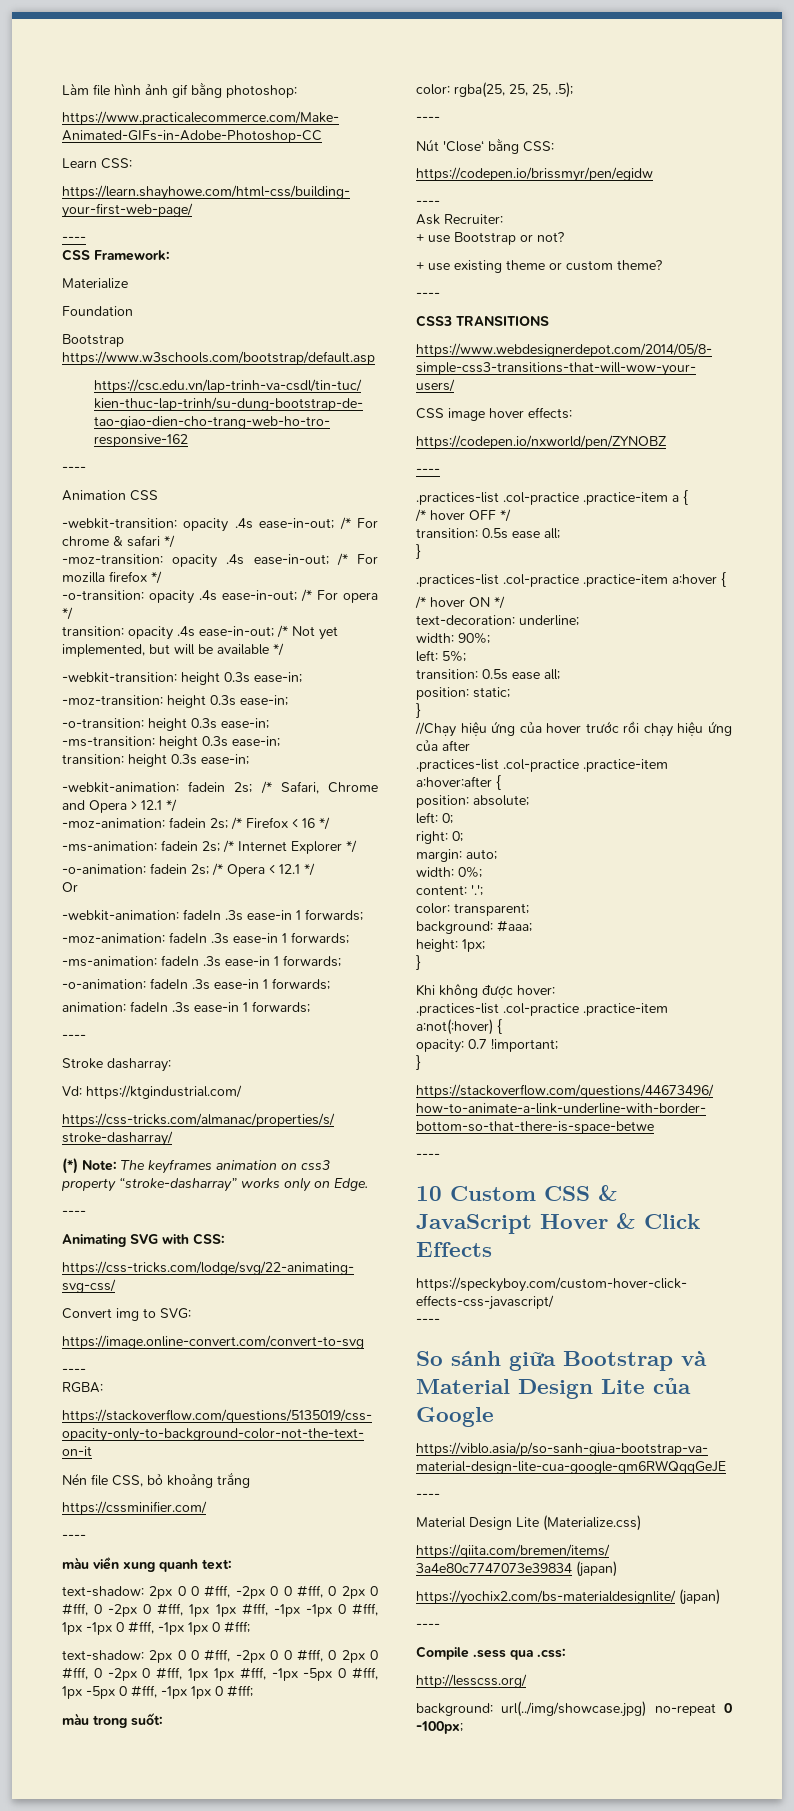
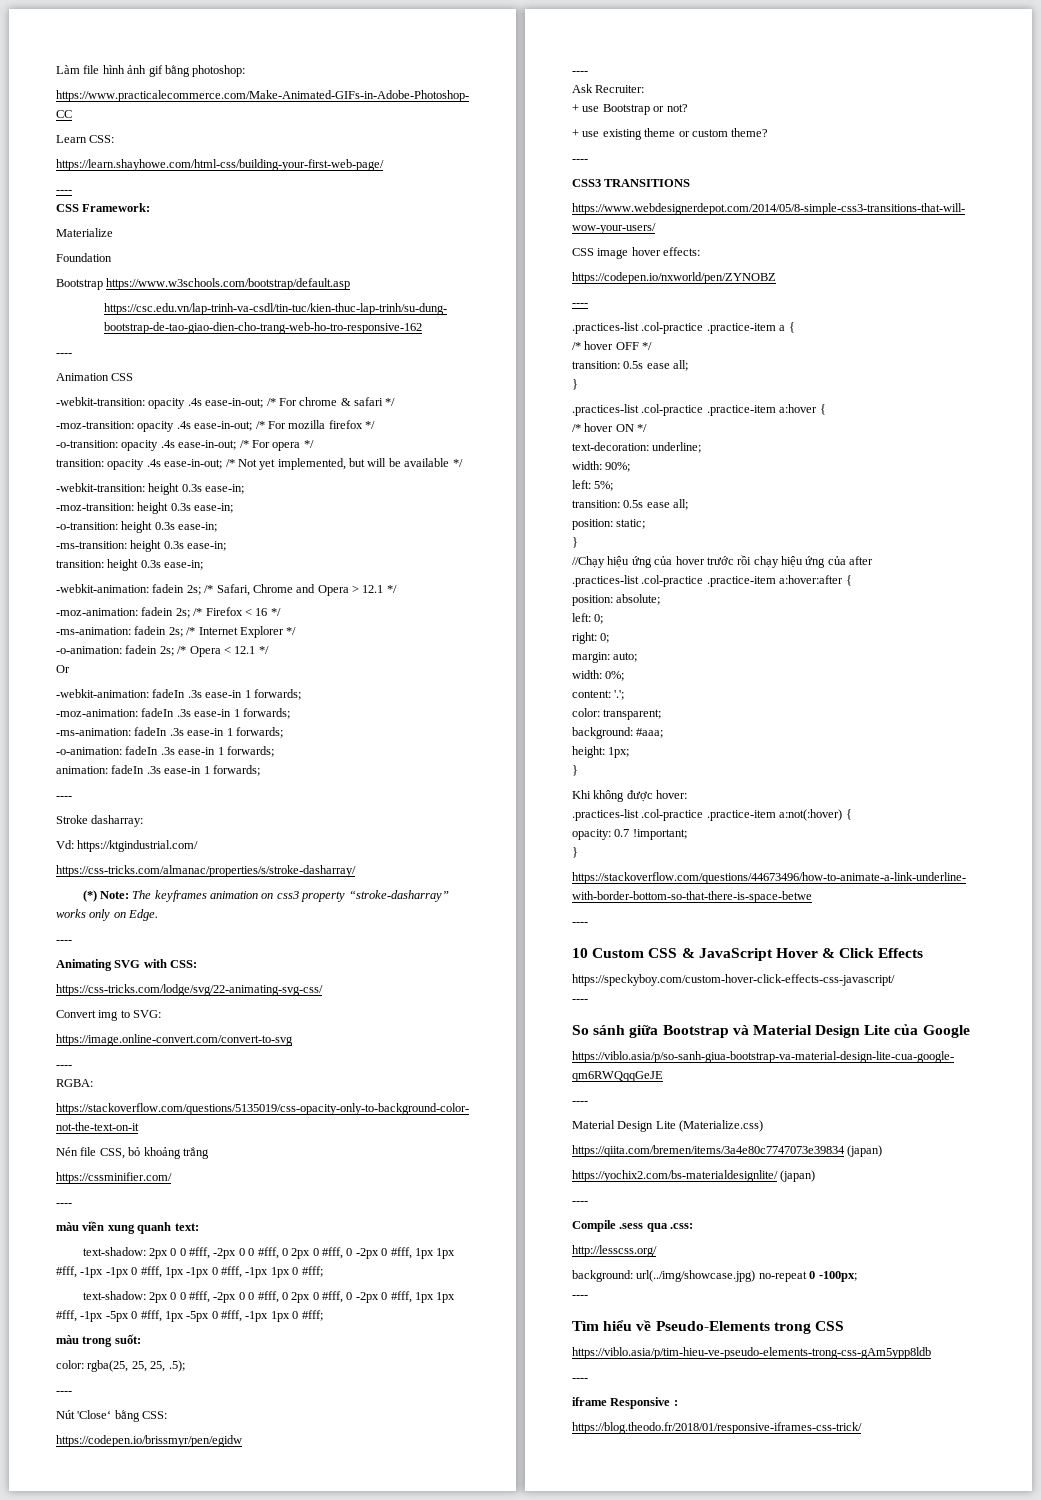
(463, 1727) none -> [572,1295,588,1298] [572,1320,844,1334] [572,1347,931,1359] [572,1378,588,1381] [572,1397,678,1409] [572,1422,862,1434] // ---- // Tìm hiểu về Pseudo-Elements trong CSS // https://viblo.asia/p/tim-hieu-ve-pseudo-elements-trong-css-gAm5ypp8ldb // ---- // iframe Responsive : // https://blog.theodo.fr/2018/01/responsive-iframes-css-trick/

